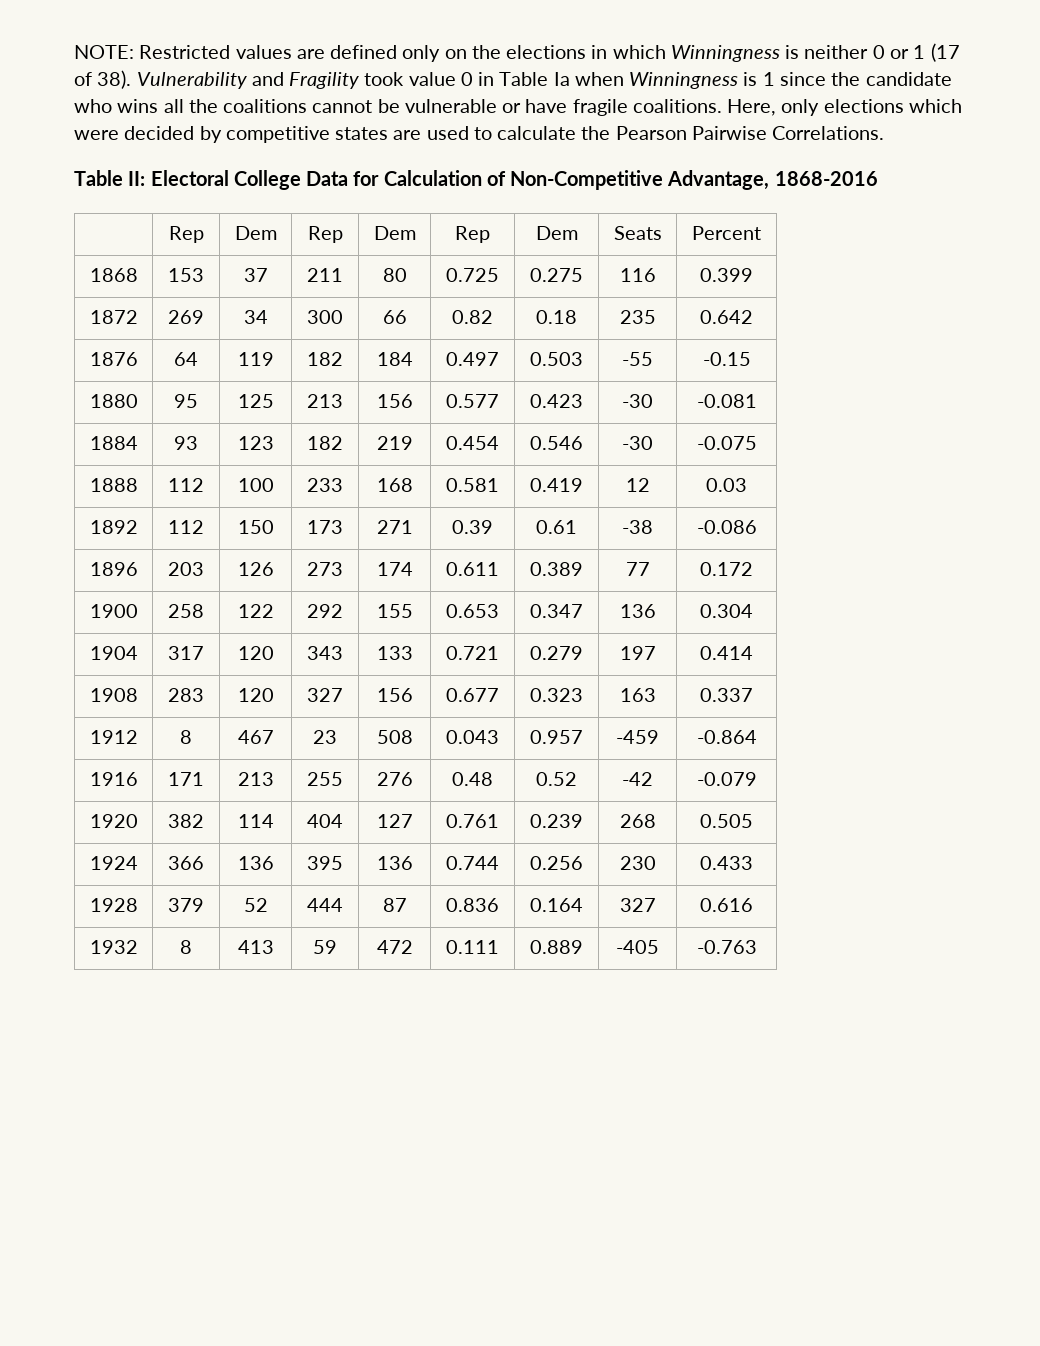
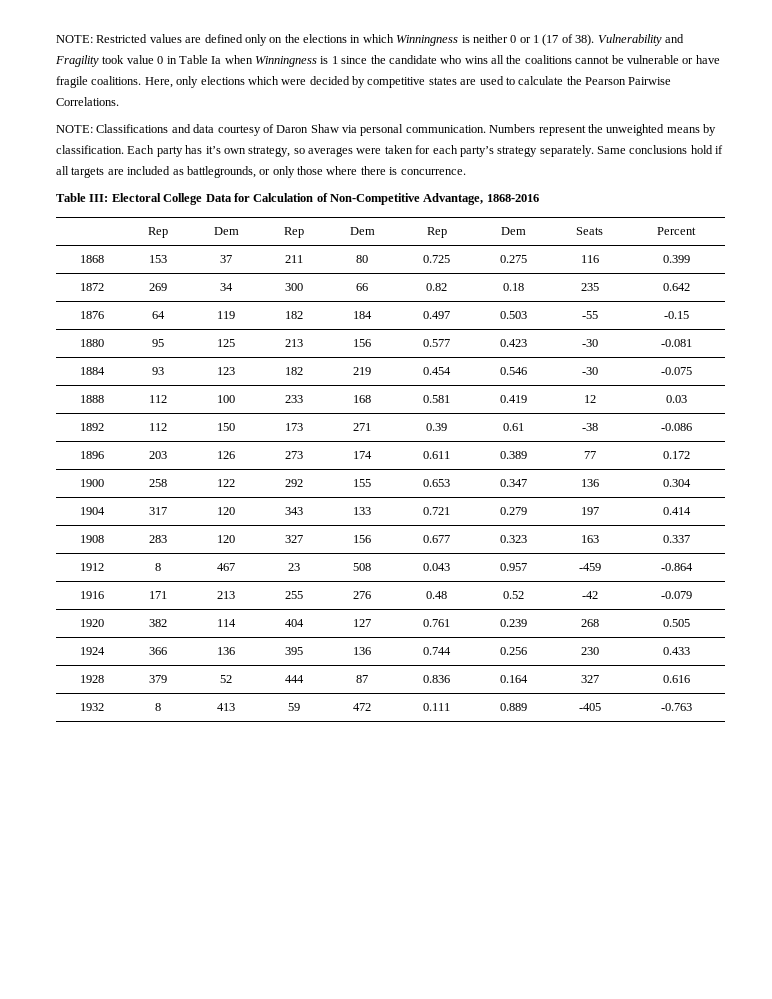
[74,170,146,186] // Table II: -> [56,124,716,136] [56,145,724,157] [56,166,466,178] [56,193,109,202] // NOTE: Classifications and data courtesy of Daron Shaw via personal communication. Numbers represent the unweighted means by classification. Each party has it’s own strategy, so averages were taken for each party’s strategy separately. Same conclusions hold if all targets are included as battlegrounds, or only those where there is concurrence. // Table III:

